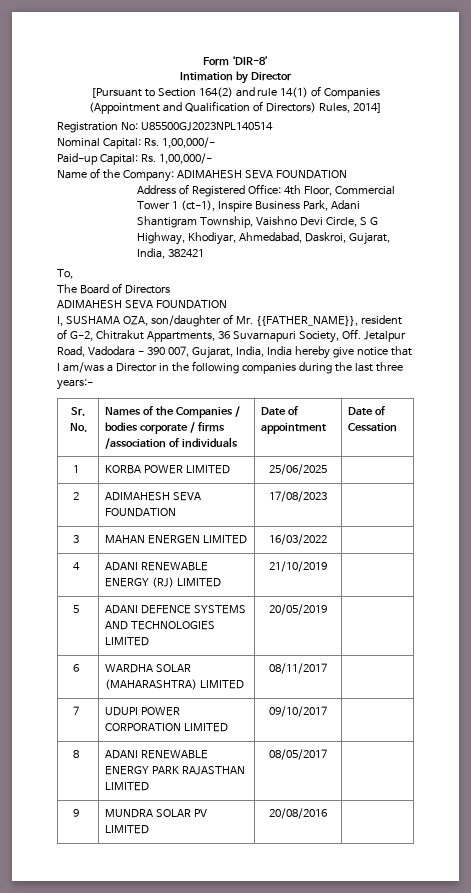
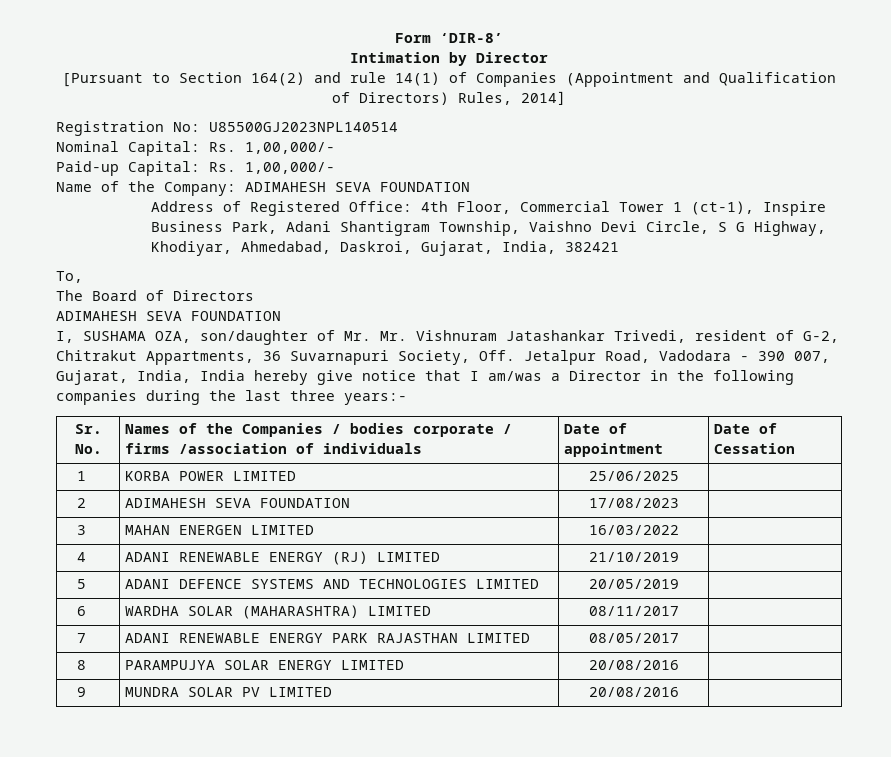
[255,316,358,326] {{FATHER_NAME}}, -> [380,330,686,343] Mr. Vishnuram Jatashankar Trivedi,
[105,707,181,716] [105,723,229,732] [269,706,327,717] [72,750,79,758] | UDUPI POWER CORPORATION LIMITED | 09/10/2017 | // 8 -> (86, 638) none
(327, 754) none -> [76,660,86,670] [125,660,405,670] [588,660,679,670] // 8 | PARAMPUJYA SOLAR ENERGY LIMITED | 20/08/2016 |

